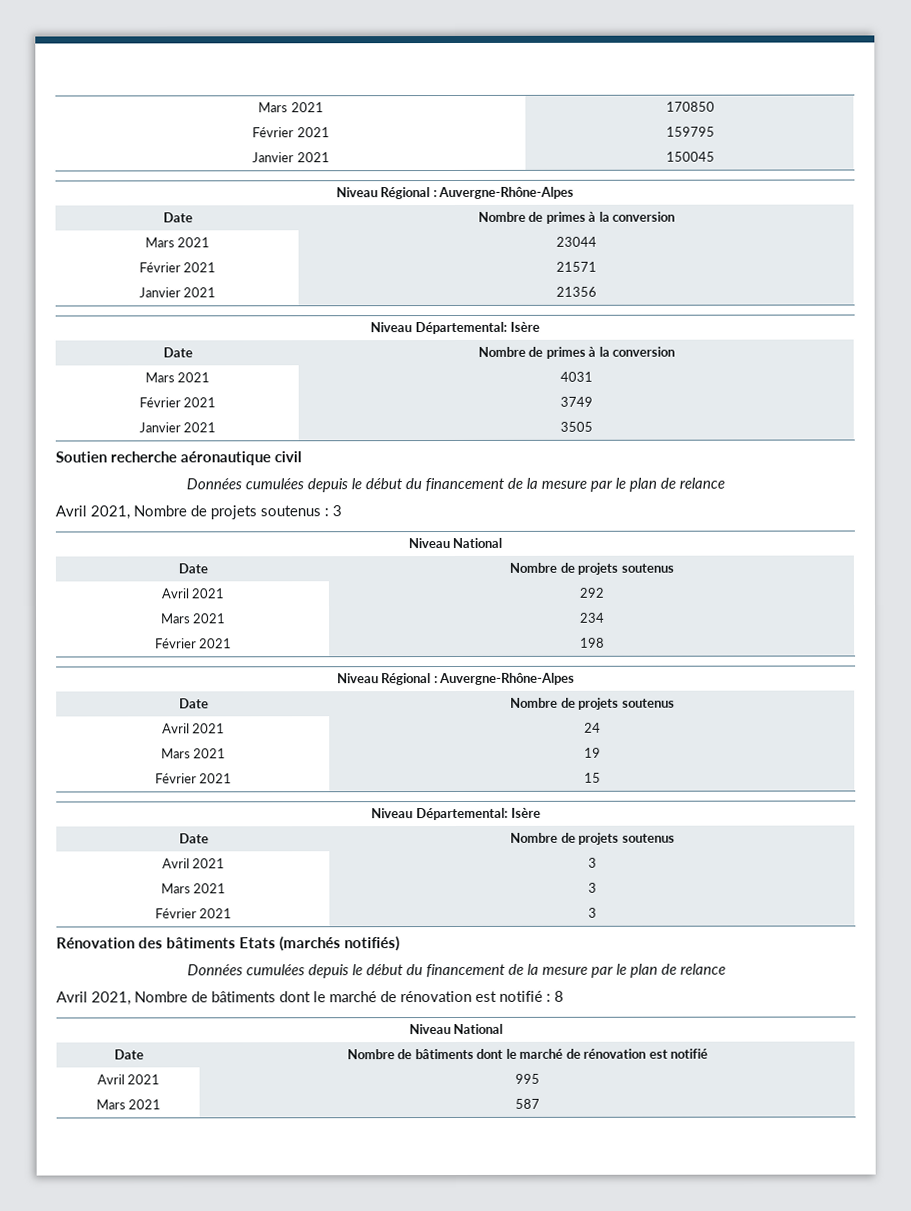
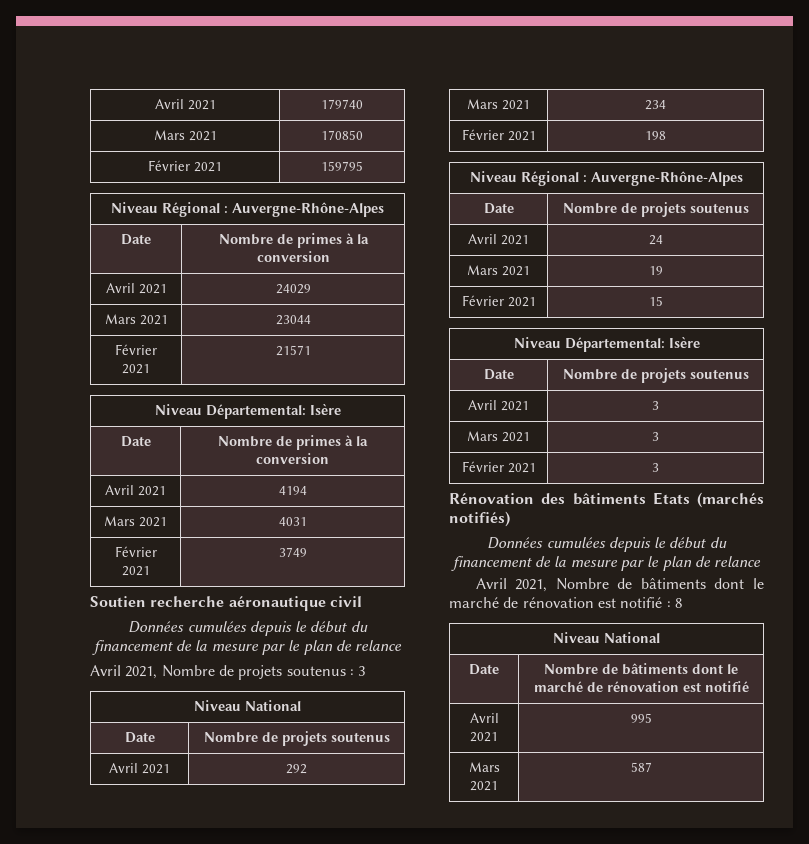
(258, 107) none -> [154,99,216,110] [321,99,363,109] Avril 2021 | 179740 //
[252,152,330,163] [665,151,715,162] // Janvier 2021 | 150045 -> (363, 166) none
(676, 216) none -> [105,283,167,294] [275,284,311,294] // Avril 2021 | 24029
[138,287,217,298] [556,286,597,297] // Janvier 2021 | 21356 -> (311, 350) none
(676, 351) none -> [105,485,166,496] [278,486,307,495] // Avril 2021 | 4194
[138,422,217,433] [560,421,593,432] // Janvier 2021 | 3505 -> (307, 552) none

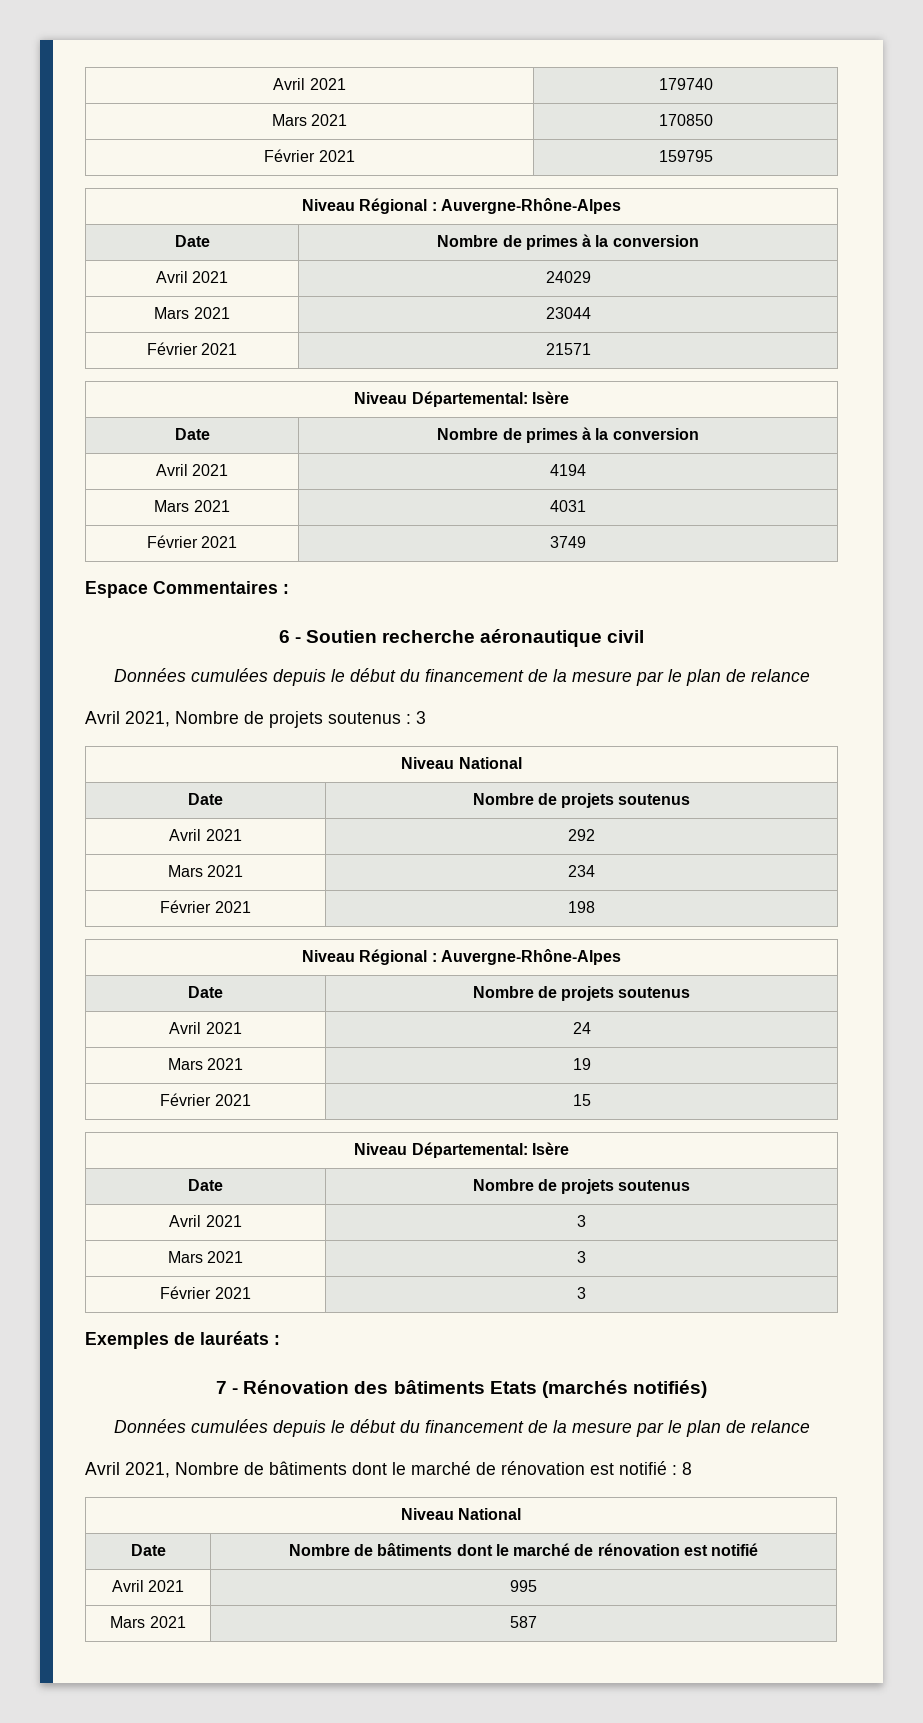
(307, 552) none -> [85,581,289,598] [278,630,301,643] Espace Commentaires : // 6 -
(659, 467) none -> [85,1331,280,1349] [216,1381,239,1394] Exemples de lauréats : // 7 -

